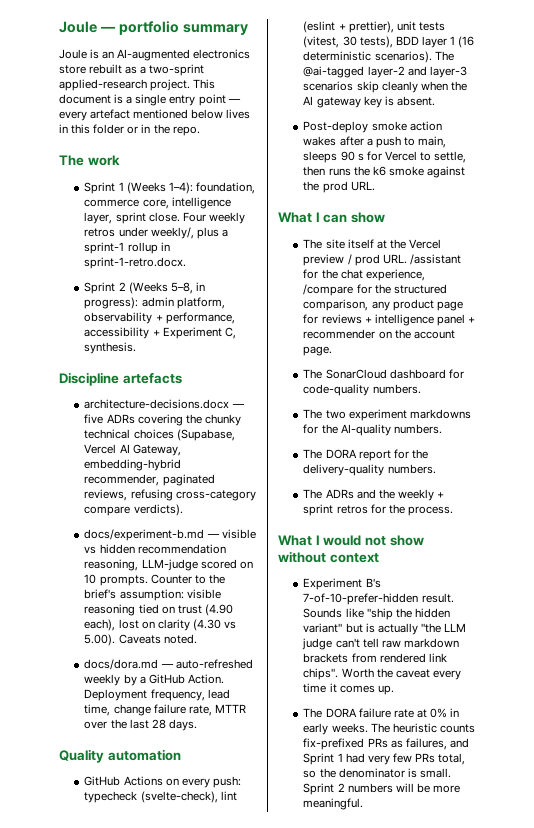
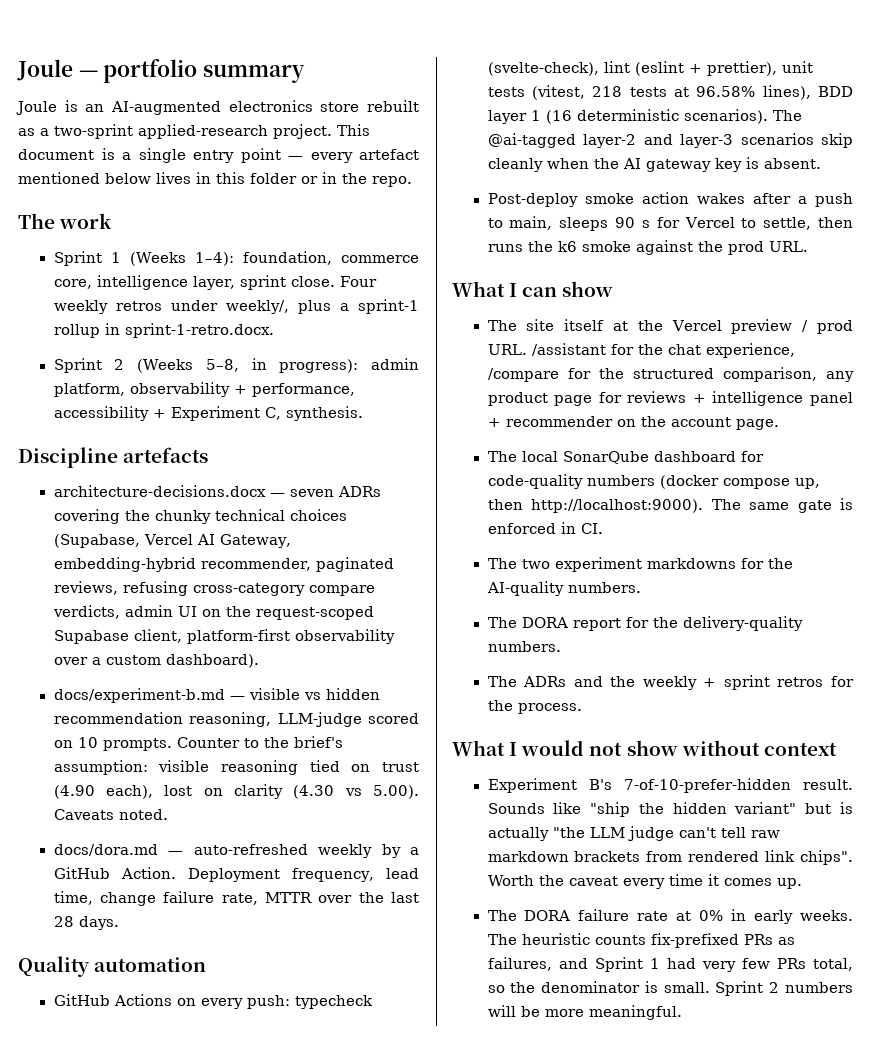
[84,414,104,424] five -> [289,489,334,497] seven
[133,504,183,516] verdicts). -> [52,605,374,620] [53,629,395,644] [53,654,259,668] verdicts, admin UI on the request-scoped Supabase client, platform-first observability over a custom dashboard).
[342,36,393,48] 30 tests), -> [592,85,811,100] 218 tests at 96.58% lines),
[325,369,387,379] SonarCloud -> [521,451,649,464] local SonarQube
[372,384,421,394] numbers. -> [586,475,820,489] [487,498,853,513] [487,522,603,534] numbers (docker compose up, then http://localhost:9000). The same gate is enforced in CI.

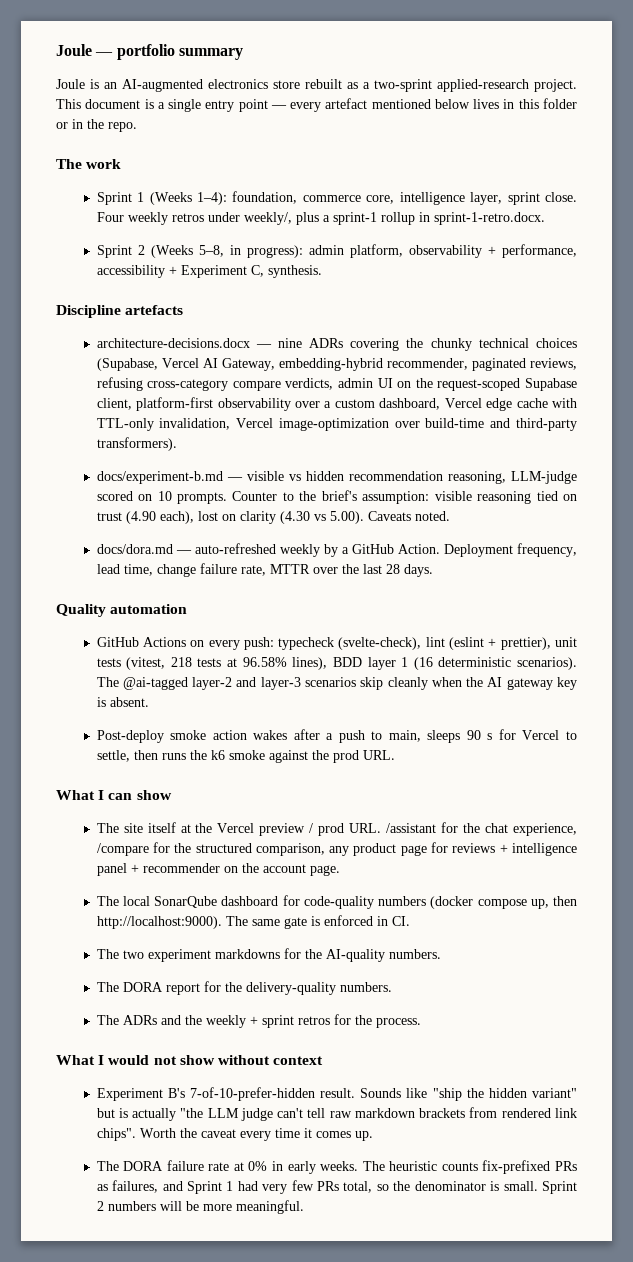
[289,489,334,497] seven -> [277,338,302,348] nine
[165,654,259,668] dashboard). -> [379,398,578,411] [96,418,577,431] [96,437,177,451] dashboard, Vercel edge cache with TTL-only invalidation, Vercel image-optimization over build-time and third-party transformers).

